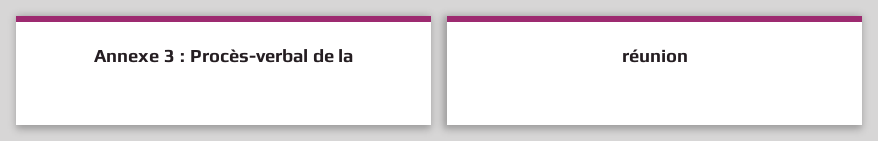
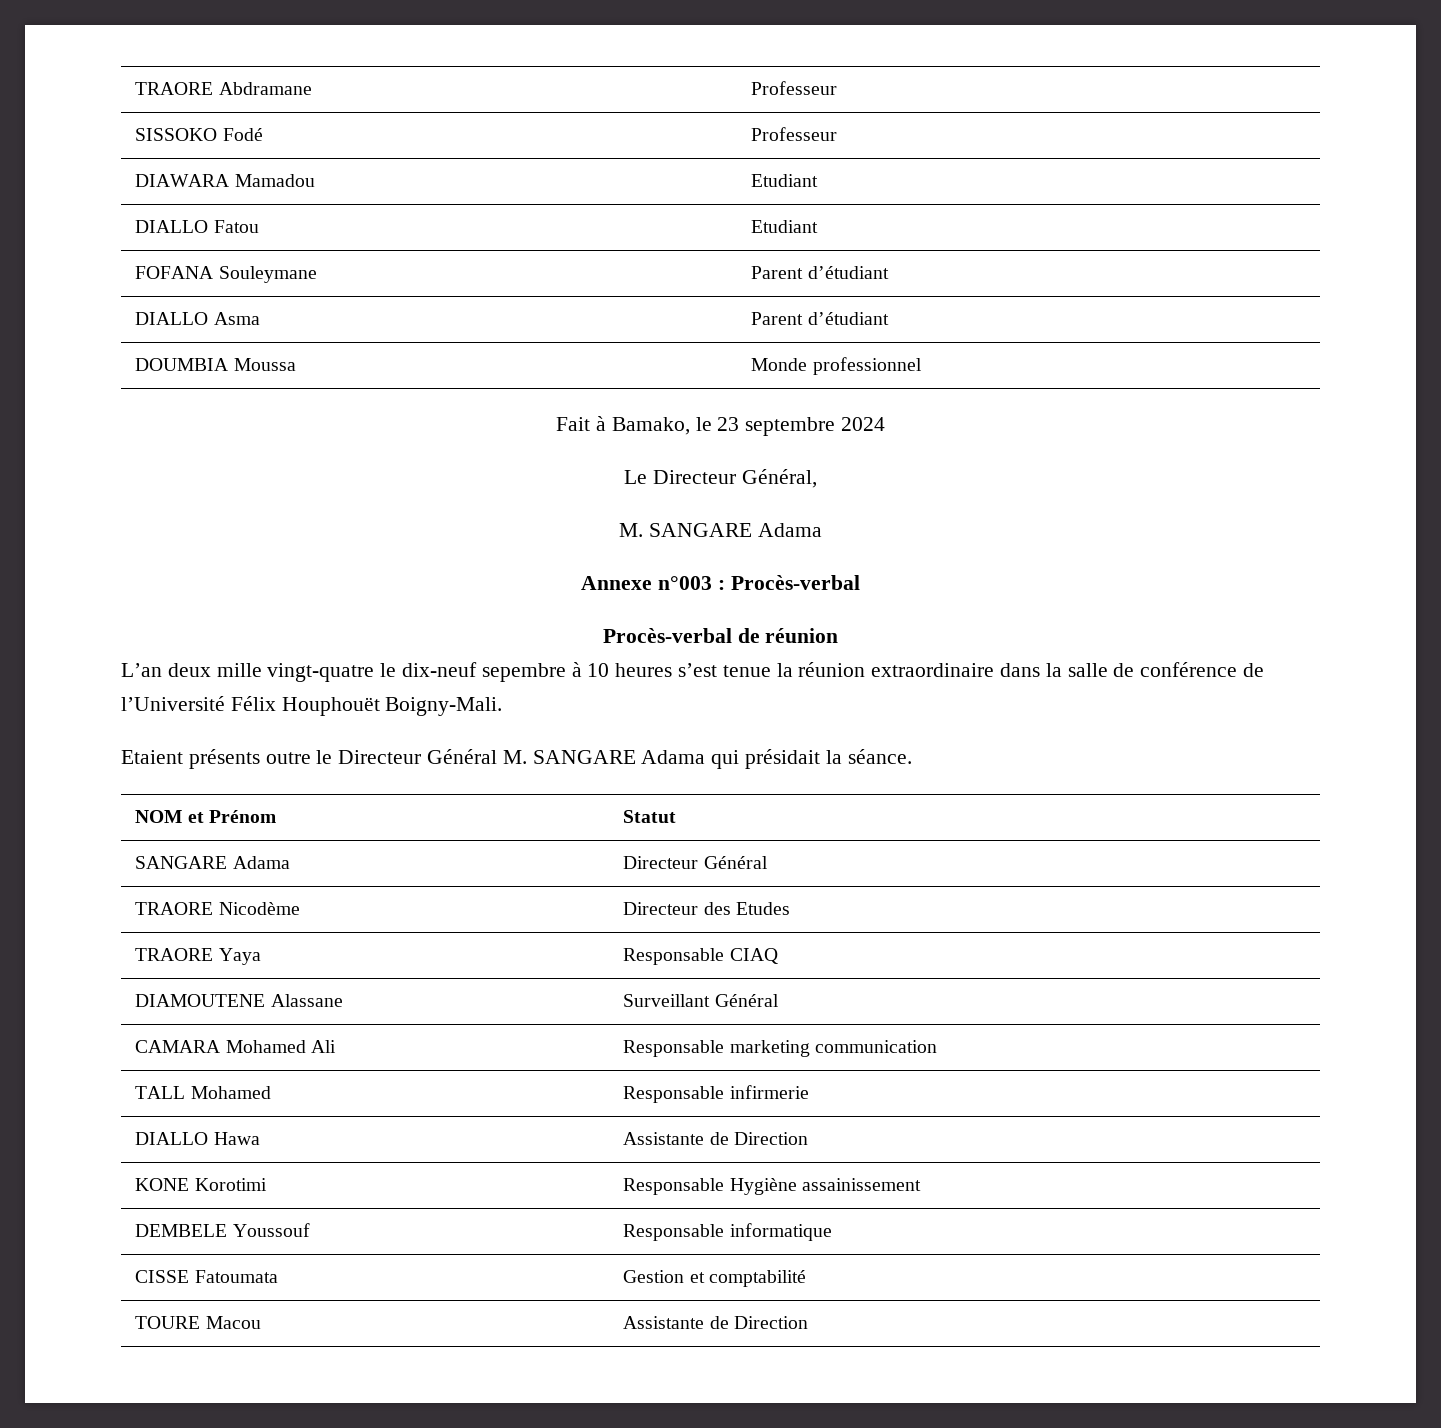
[93,49,688,63] Annexe 3 : Procès-verbal de la réunion -> [135,82,312,95] [751,81,838,95] [135,128,263,141] [751,127,838,141] [135,174,315,187] [751,174,819,187] [135,220,259,233] [751,220,819,233] [135,266,317,283] [751,266,889,279] [135,312,260,325] [751,312,889,325] [135,358,296,371] [751,357,922,375] [556,416,885,436] [624,469,817,488] [619,523,822,537] [581,575,860,590] [602,628,839,643] [121,662,1265,682] [121,696,503,716] [121,749,912,769] [135,810,276,823] [623,810,677,823] [135,856,290,869] [623,856,768,869] [135,902,300,915] [623,902,790,915] [135,948,261,965] [623,948,778,965] [135,994,343,1007] [623,994,779,1007] [135,1040,336,1053] [623,1040,937,1057] [135,1086,271,1099] [623,1085,809,1103] [135,1132,260,1145] [623,1132,808,1145] [135,1178,267,1191] [623,1178,921,1195] [135,1223,310,1237] [623,1223,832,1241] [135,1270,278,1283] [623,1270,806,1287] [135,1316,261,1329] [623,1316,808,1329] TRAORE Abdramane | Professeur // SISSOKO Fodé | Professeur // DIAWARA Mamadou | Etudiant // DIALLO Fatou | Etudiant // FOFANA Souleymane | Parent d’étudiant // DIALLO Asma | Parent d’étudiant // DOUMBIA Moussa | Monde professionnel // Fait à Bamako, le 23 septembre 2024 // Le Directeur Général, // M. SANGARE Adama // Annexe n°003 : Procès-verbal // Procès-verbal de réunion // L’an deux mille vingt-quatre le dix-neuf sepembre à 10 heures s’est tenue la réunion extraordinaire dans la salle de conférence de l’Université Félix Houphouët Boigny-Mali. // Etaient présents outre le Directeur Général M. SANGARE Adama qui présidait la séance. // NOM et Prénom | Statut // SANGARE Adama | Directeur Général // TRAORE Nicodème | Directeur des Etudes // TRAORE Yaya | Responsable CIAQ // DIAMOUTENE Alassane | Surveillant Général // CAMARA Mohamed Ali | Responsable marketing communication // TALL Mohamed | Responsable infirmerie // DIALLO Hawa | Assistante de Direction // KONE Korotimi | Responsable Hygiène assainissement // DEMBELE Youssouf | Responsable informatique // CISSE Fatoumata | Gestion et comptabilité // TOURE Macou | Assistante de Direction

